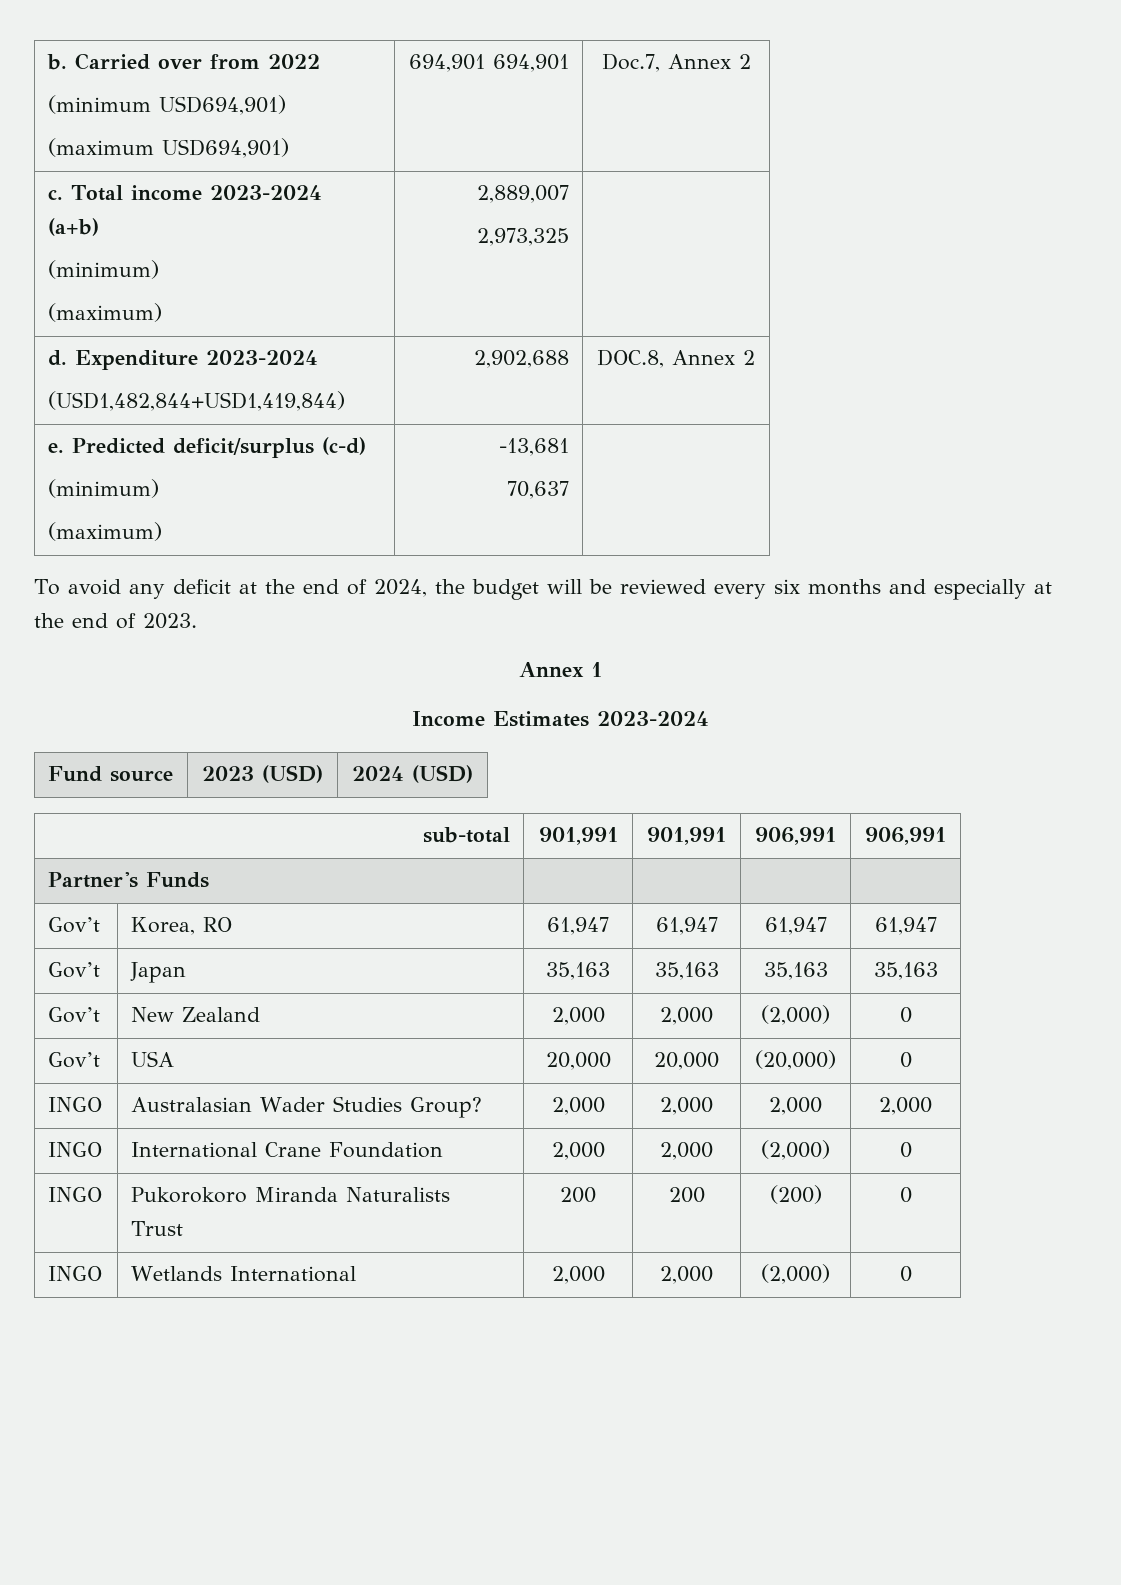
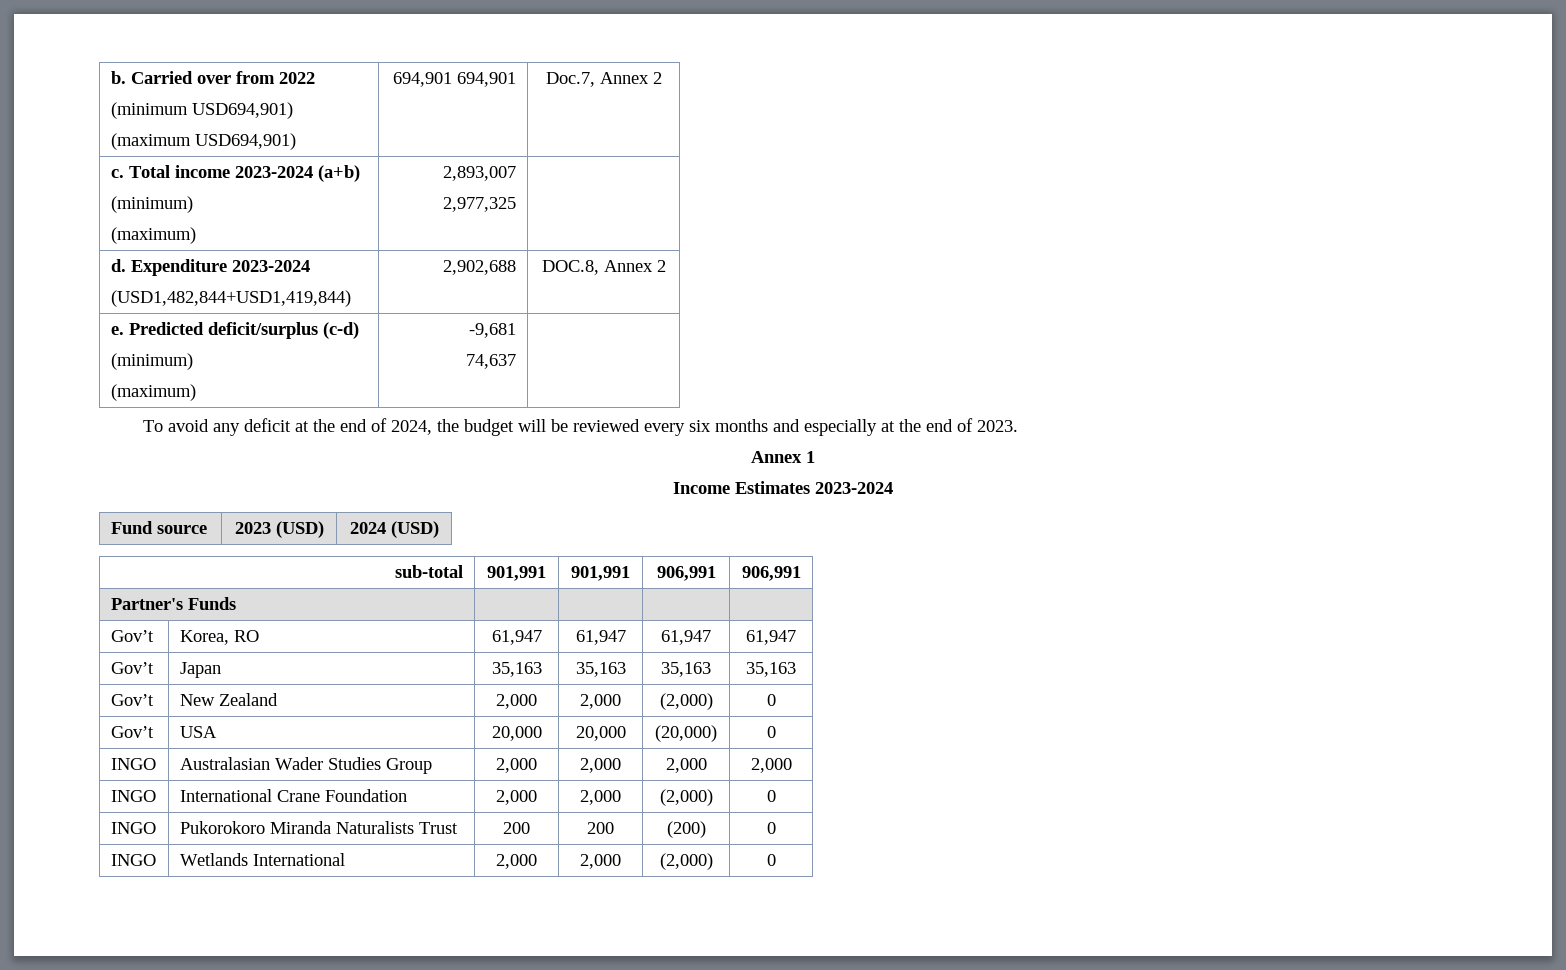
[476,185,569,203] [476,228,569,246] 2,889,007 // 2,973,325 -> [443,166,517,181] [443,197,517,212] 2,893,007 // 2,977,325
[498,438,569,456] [506,481,569,499] -13,681 // 70,637 -> [469,323,517,338] [466,354,517,369] -9,681 // 74,637
[410,1097,483,1118] Group? -> [385,758,432,774] Group

